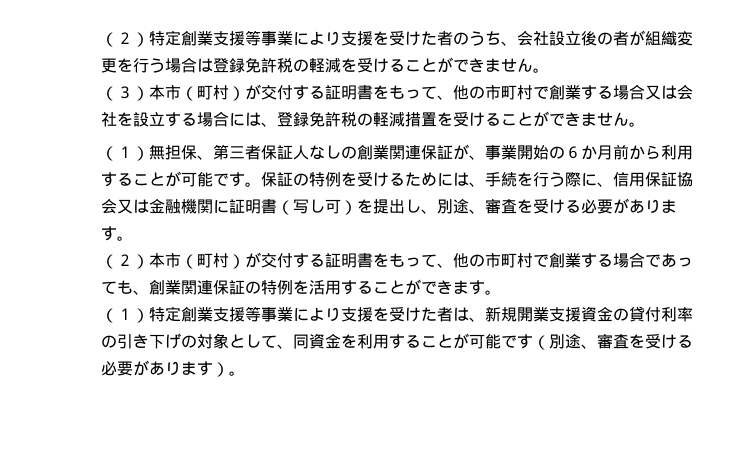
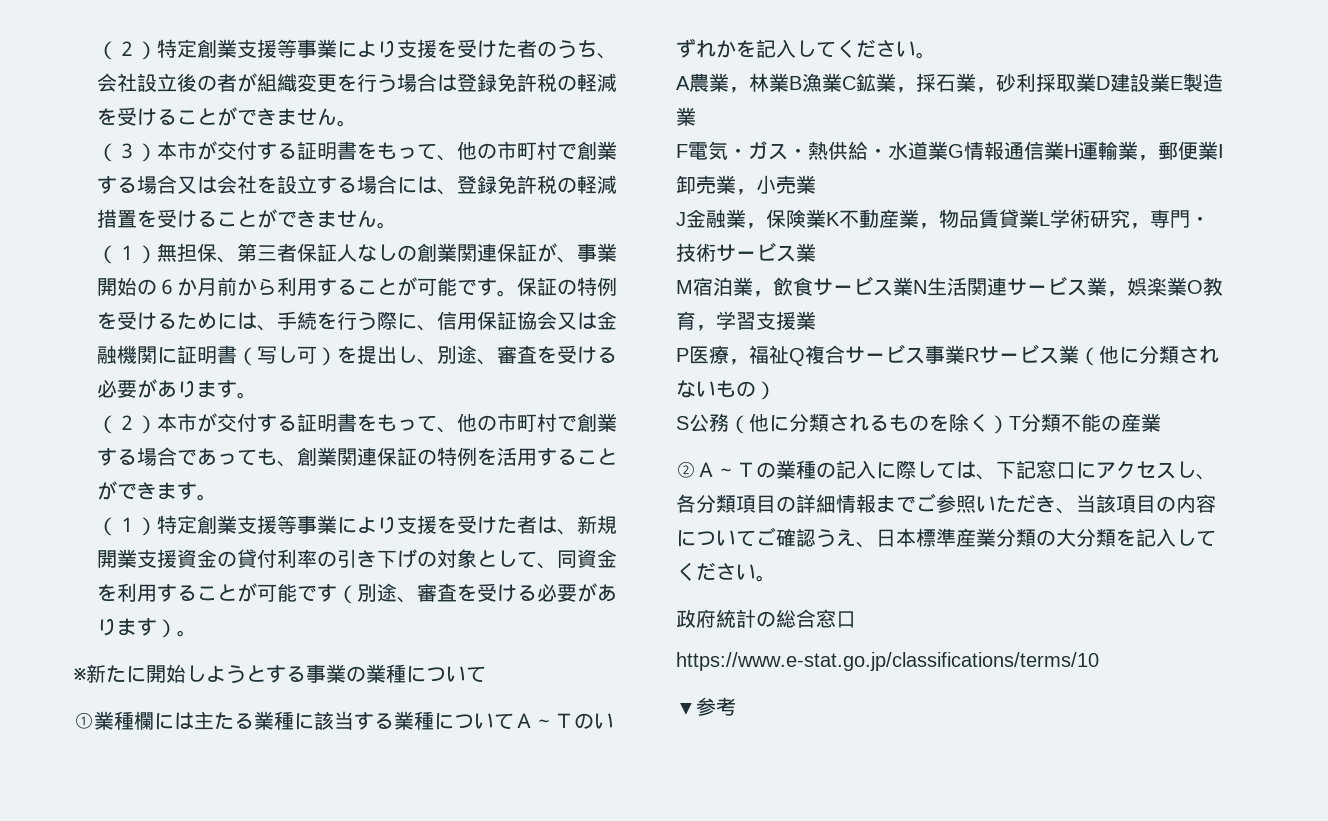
[180,85,245,101] （町村） -> (198, 150) none
[180,253,245,269] （町村） -> (198, 422) none
(245, 373) none -> [74,664,486,684] [74,711,614,730] [676,38,936,59] [676,73,1223,93] [676,107,696,126] [676,141,1224,161] [676,175,816,195] [676,209,1210,229] [676,242,816,262] [676,276,1223,297] [676,311,816,331] [676,344,1219,366] [676,380,776,400] [676,413,1161,434] [676,460,1216,480] [676,493,1216,514] [676,527,1216,548] [676,562,776,582] [676,609,856,628] [676,652,1099,671] [676,697,736,716] // ※新たに開始しようとする事業の業種について // ①業種欄には主たる業種に該当する業種についてＡ～Ｔのいずれかを記入してください。 // A農業，林業B漁業C鉱業，採石業，砂利採取業D建設業E製造業 // F電気・ガス・熱供給・水道業G情報通信業H運輸業，郵便業I卸売業，小売業 // J金融業，保険業K不動産業，物品賃貸業L学術研究，専門・技術サービス業 // M宿泊業，飲食サービス業N生活関連サービス業，娯楽業O教育，学習支援業 // P医療，福祉Q複合サービス事業Rサービス業（他に分類されないもの） // S公務（他に分類されるものを除く）T分類不能の産業 // ②Ａ～Ｔの業種の記入に際しては、下記窓口にアクセスし、各分類項目の詳細情報までご参照いただき、当該項目の内容についてご確認うえ、日本標準産業分類の大分類を記入してください。 // 政府統計の総合窓口 // https://www.e-stat.go.jp/classifications/terms/10 // ▼参考

